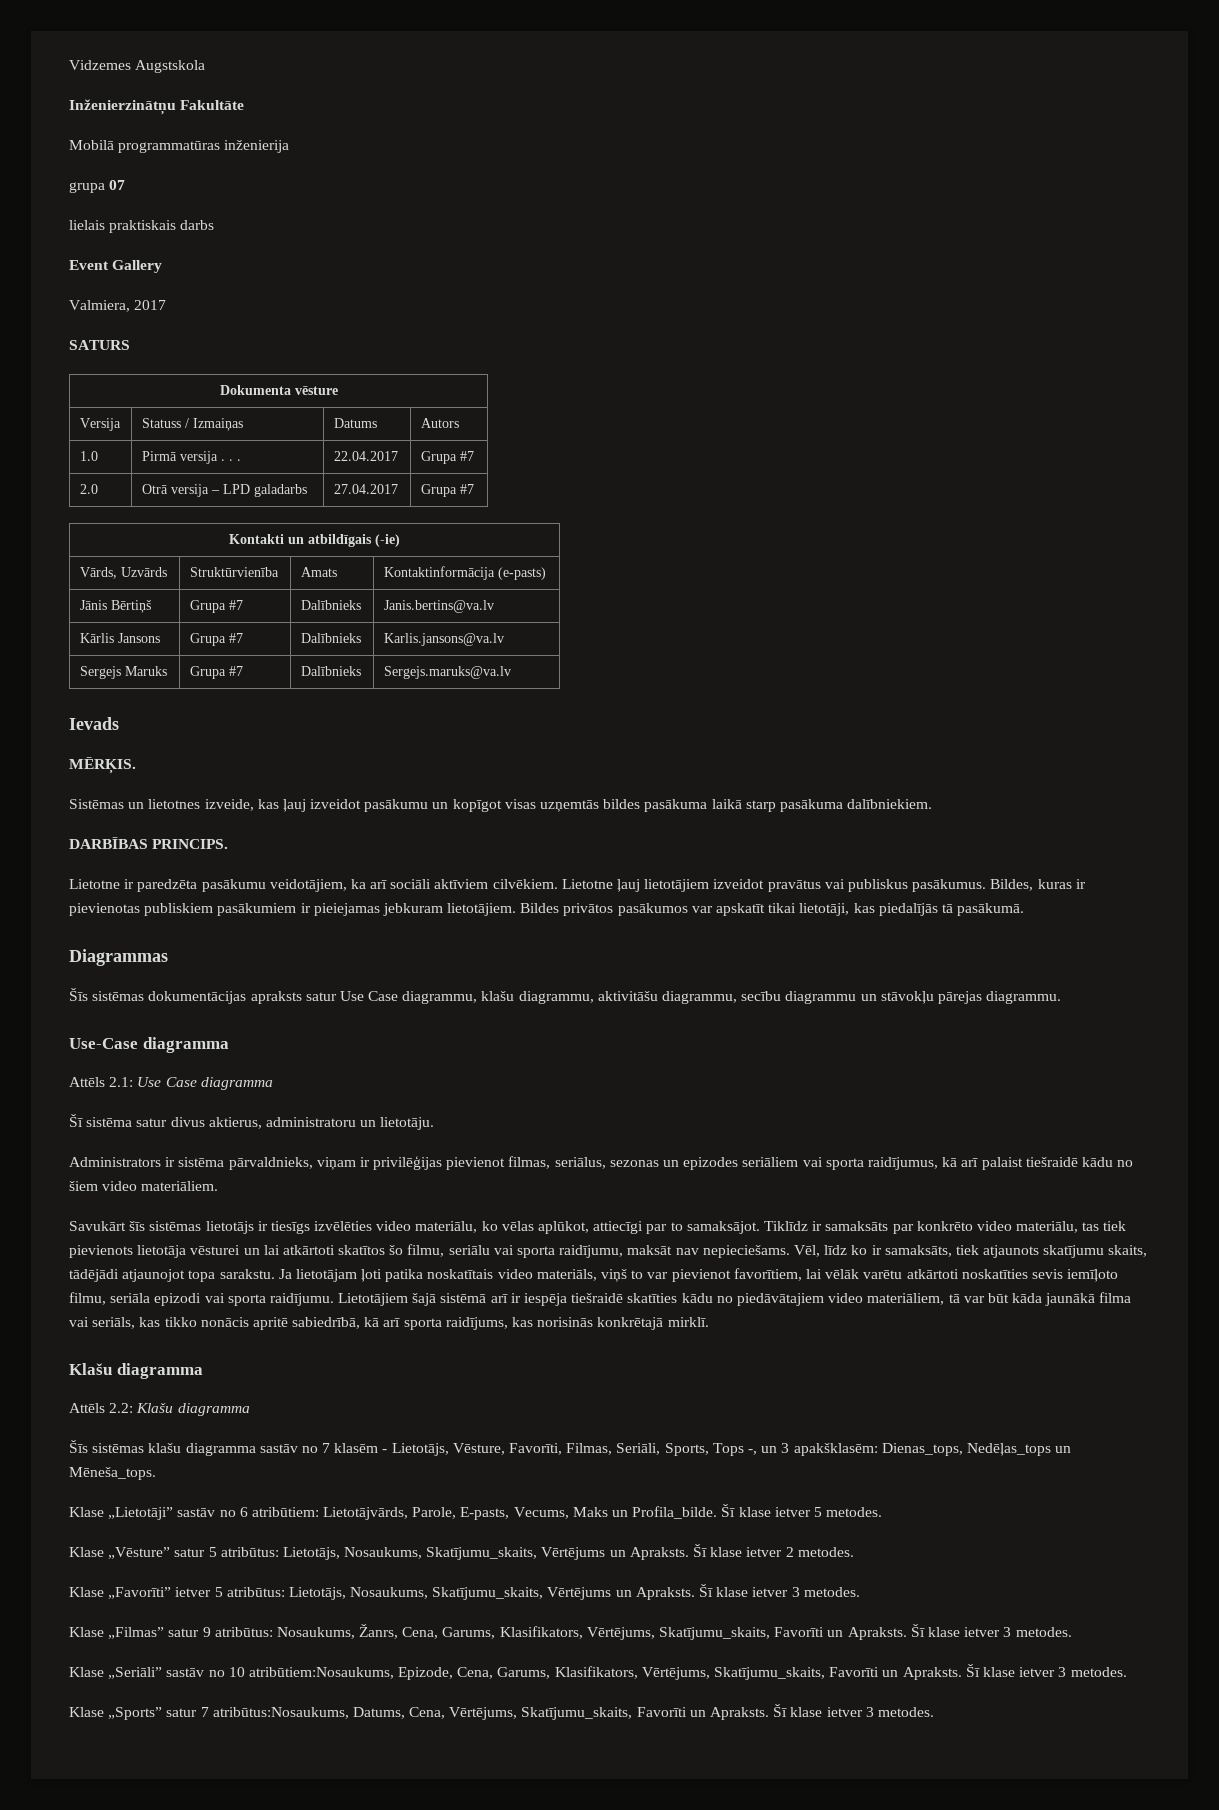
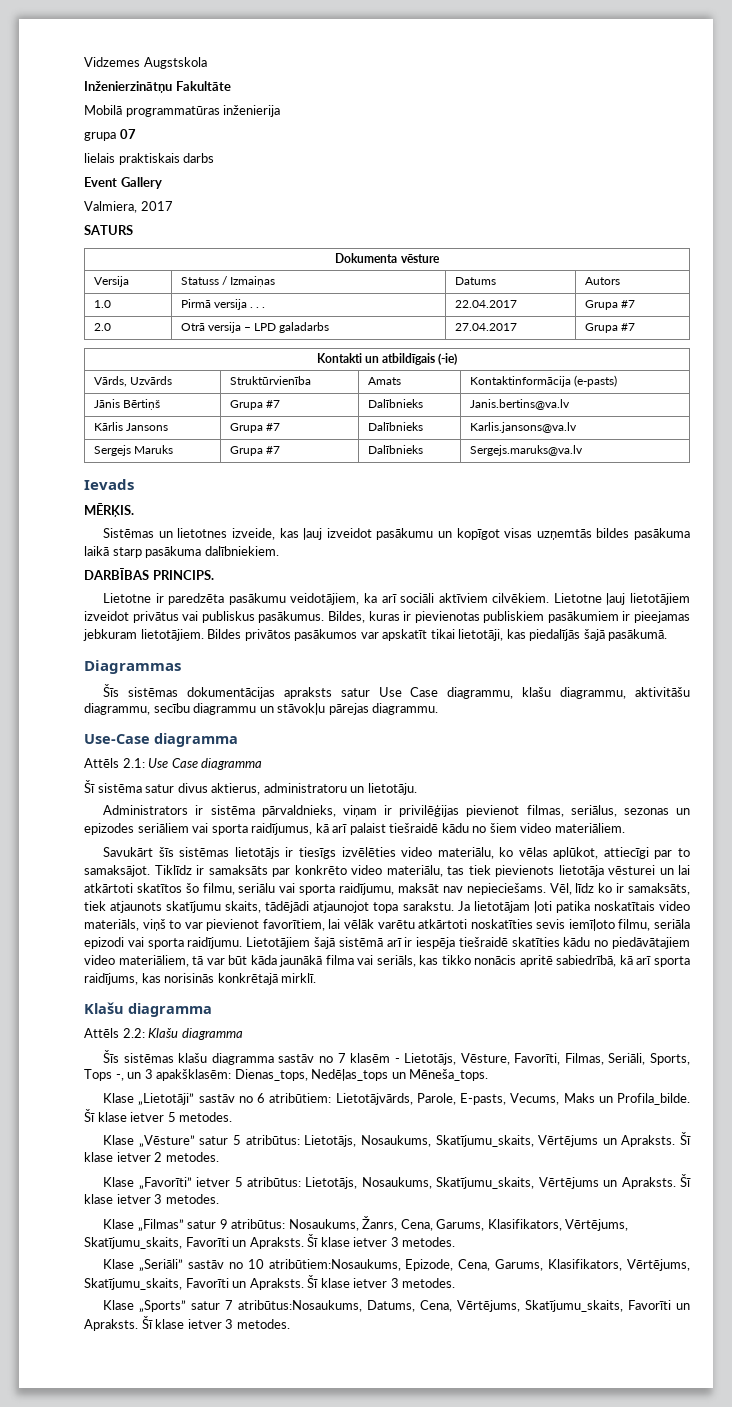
[767,880,821,892] pravātus -> [132,611,179,623] privātus
[313,903,380,916] pieiejamas -> [634,611,690,623] pieejamas
[941,904,953,913] tā -> [583,629,605,641] šajā

